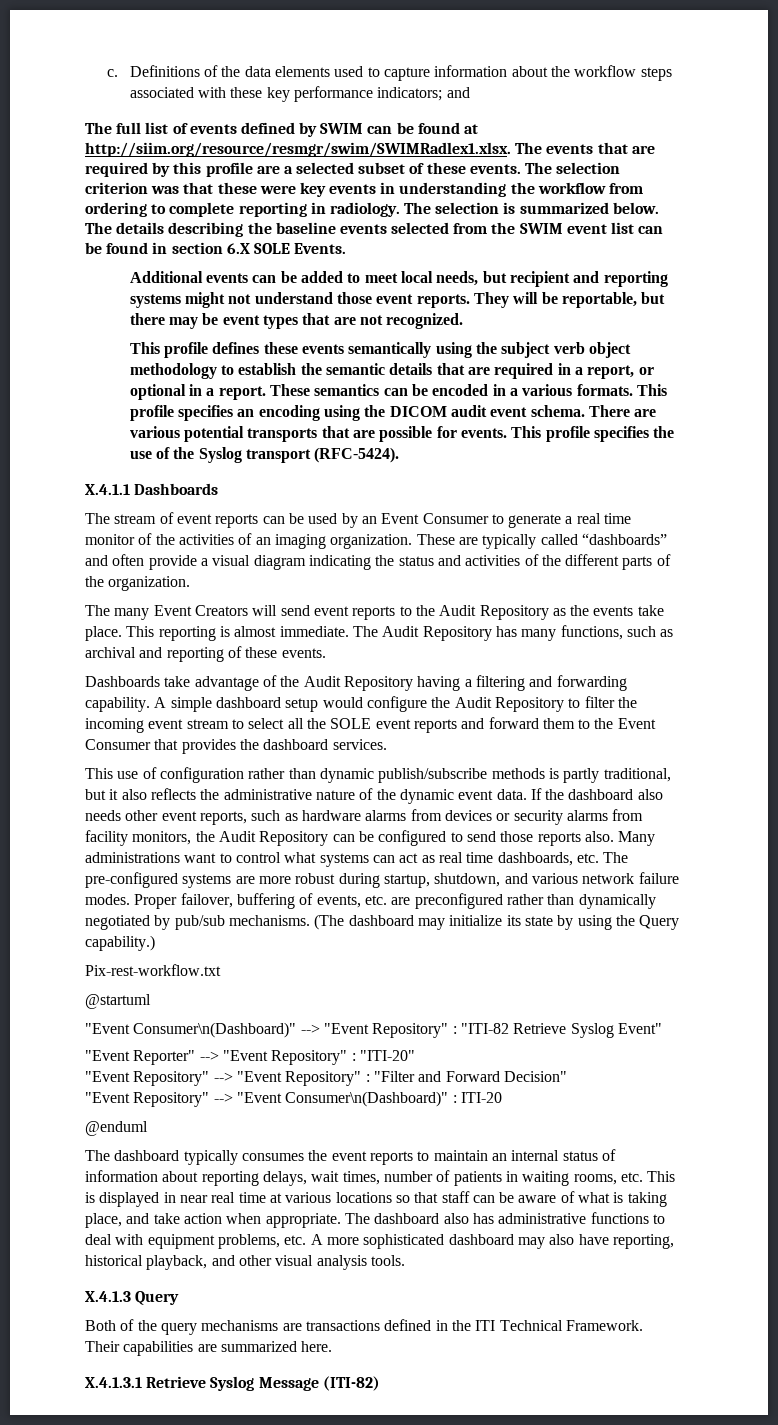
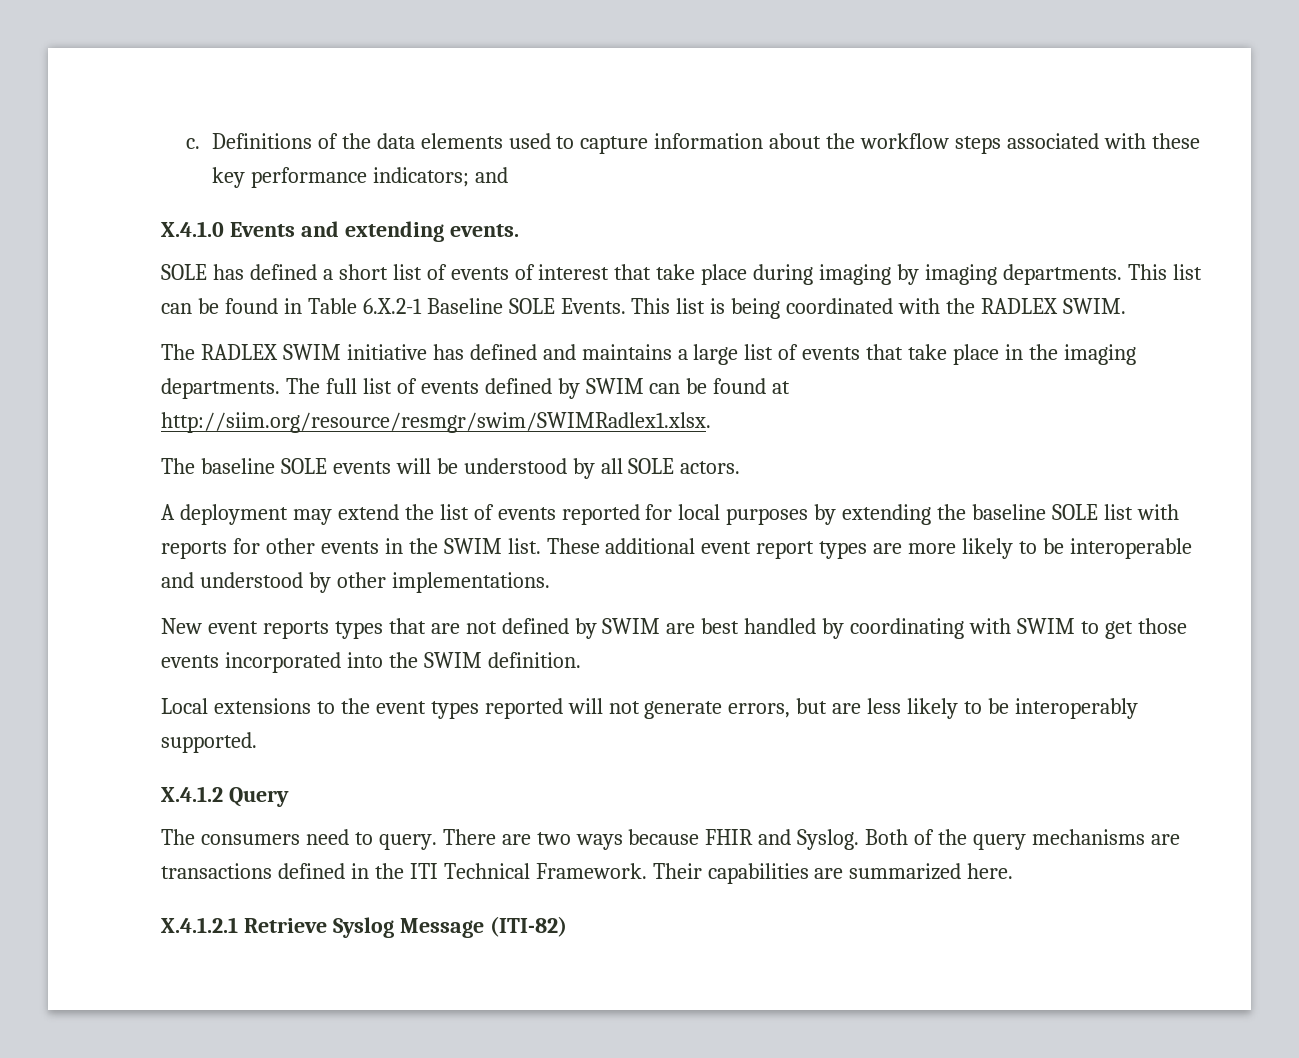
(470, 92) none -> [161,221,519,242] [161,264,1202,285] [161,298,1126,319] [161,344,1136,365] [161,378,280,399] X.4.1.0 Events and extending events. // SOLE has defined a short list of events of interest that take place during imaging by imaging departments. This list can be found in Table 6.X.2-1 Baseline SOLE Events. This list is being coordinated with the RADLEX SWIM. // The RADLEX SWIM initiative has defined and maintains a large list of events that take place in the imaging departments.
[515,142,655,154] [85,162,621,177] [85,182,644,197] [85,202,659,217] [85,222,664,237] [85,242,347,254] [129,271,668,287] [129,292,666,308] [129,313,464,329] [129,342,631,358] [129,363,654,379] [129,384,667,400] [129,405,657,421] [129,426,675,442] [129,447,400,463] [85,483,219,495] [85,512,632,528] [85,533,667,549] [85,554,671,570] [85,576,191,591] [85,605,664,620] [85,625,674,641] [85,646,326,662] [85,675,627,691] [85,696,637,712] [85,717,656,733] [85,739,387,754] [85,767,671,783] [85,788,663,804] [85,809,644,825] [85,830,656,846] [85,852,629,867] [85,872,679,888] [85,893,656,909] [85,914,680,930] [85,935,155,951] [85,964,221,976] [85,994,151,1009] [85,1022,662,1038] [85,1050,415,1065] [85,1071,567,1086] [85,1091,502,1107] [85,1121,148,1136] [85,1149,616,1165] [85,1170,676,1186] [85,1191,667,1207] [85,1212,665,1228] [85,1234,674,1249] [85,1255,405,1270] [85,1291,180,1305] The events that are required by this profile are a selected subset of these events. The selection criterion was that these were key events in understanding the workflow from ordering to complete reporting in radiology. The selection is summarized below. The details describing the baseline events selected from the SWIM event list can be found in section 6.X SOLE Events. // Additional events can be added to meet local needs, but recipient and reporting systems might not understand those event reports. They will be reportable, but there may be event types that are not recognized. // This profile defines these events semantically using the subject verb object methodology to establish the semantic details that are required in a report, or optional in a report. These semantics can be encoded in a various formats. This profile specifies an encoding using the DICOM audit event schema. There are various potential transports that are possible for events. This profile specifies the use of the Syslog transport (RFC-5424). // X.4.1.1 Dashboards // The stream of event reports can be used by an Event Consumer to generate a real time monitor of the activities of an imaging organization. These are typically called “dashboards” and often provide a visual diagram indicating the status and activities of the different parts of the organization. // The many Event Creators will send event reports to the Audit Repository as the events take place. This reporting is almost immediate. The Audit Repository has many functions, such as archival and reporting of these events. // Dashboards take advantage of the Audit Repository having a filtering and forwarding capability. A simple dashboard setup would configure the Audit Repository to filter the incoming event stream to select all the SOLE event reports and forward them to the Event Consumer that provides the dashboard services. // This use of configuration rather than dynamic publish/subscribe methods is partly traditional, but it also reflects the administrative nature of the dynamic event data. If the dashboard also needs other event reports, such as hardware alarms from devices or security alarms from facility monitors, the Audit Repository can be configured to send those reports also. Many administrations want to control what systems can act as real time dashboards, etc. The pre-configured systems are more robust during startup, shutdown, and various network failure modes. Proper failover, buffering of events, etc. are preconfigured rather than dynamically negotiated by pub/sub mechanisms. (The dashboard may initialize its state by using the Query capability.) // Pix-rest-workflow.txt // @startuml // "Event Consumer\n(Dashboard)" --> "Event Repository" : "ITI-82 Retrieve Syslog Event" // "Event Reporter" --> "Event Repository" : "ITI-20" // "Event Repository" --> "Event Repository" : "Filter and Forward Decision" // "Event Repository" --> "Event Consumer\n(Dashboard)" : ITI-20 // @enduml // The dashboard typically consumes the event reports to maintain an internal status of information about reporting delays, wait times, number of patients in waiting rooms, etc. This is displayed in near real time at various locations so that staff can be aware of what is taking place, and take action when appropriate. The dashboard also has administrative functions to deal with equipment problems, etc. A more sophisticated dashboard may also have reporting, historical playback, and other visual analysis tools. // X.4.1.3 Query // -> [161,458,741,479] [161,504,1179,525] [161,538,1192,559] [161,572,550,593] [161,618,1187,639] [161,652,581,673] [161,698,1138,719] [161,732,257,753] [161,786,289,807] [161,829,860,850] // The baseline SOLE events will be understood by all SOLE actors. // A deployment may extend the list of events reported for local purposes by extending the baseline SOLE list with reports for other events in the SWIM list. These additional event report types are more likely to be interoperable and understood by other implementations. // New event reports types that are not defined by SWIM are best handled by coordinating with SWIM to get those events incorporated into the SWIM definition. // Local extensions to the event types reported will not generate errors, but are less likely to be interoperably supported. // X.4.1.2 Query // The consumers need to query. There are two ways because FHIR and Syslog.
[85,1377,142,1388] X.4.1.3.1 -> [161,917,238,933] X.4.1.2.1

